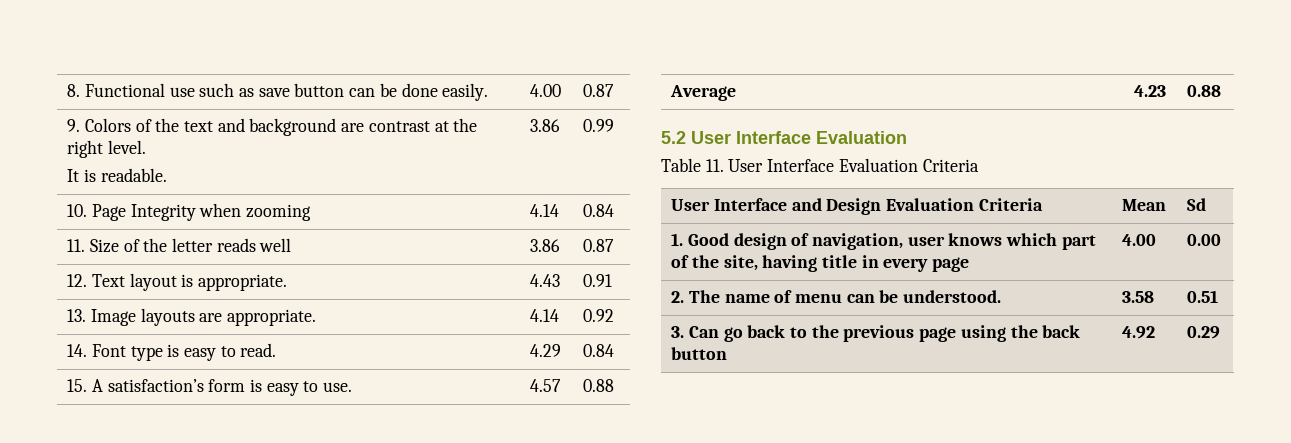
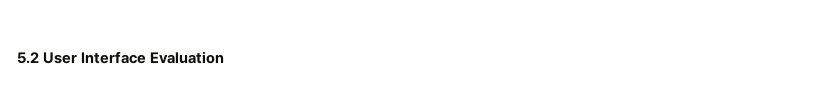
[67,83,489,101] [530,84,562,97] [583,84,615,97] [67,118,478,136] [67,140,146,158] [67,168,167,182] [530,119,561,132] [583,119,615,132] [67,203,312,221] [530,204,560,217] [583,204,615,217] [67,238,292,253] [530,239,561,252] [583,239,615,252] [67,273,288,291] [530,274,561,287] [583,274,613,287] [67,308,317,326] [530,309,560,322] [583,309,615,322] [67,343,277,361] [530,344,562,357] [583,344,615,357] [67,379,353,396] [530,379,562,392] [583,379,615,392] [670,85,737,101] [1134,85,1167,97] [1187,85,1222,97] [661,131,907,144] [661,158,979,172] [671,198,1043,215] [1122,199,1167,211] [1187,198,1207,211] [671,233,1096,250] [671,255,970,272] [1122,234,1157,246] [1187,234,1222,246] [671,290,1002,303] [1122,291,1155,303] [1187,290,1219,303] [671,325,1081,342] [671,347,728,360] [1122,326,1156,339] [1187,326,1221,339] 8. Functional use such as save button can be done easily. | 4.00 | 0.87 // 9. Colors of the text and background are contrast at the right level. // It is readable. | 3.86 | 0.99 // 10. Page Integrity when zooming | 4.14 | 0.84 // 11. Size of the letter reads well | 3.86 | 0.87 // 12. Text layout is appropriate. | 4.43 | 0.91 // 13. Image layouts are appropriate. | 4.14 | 0.92 // 14. Font type is easy to read. | 4.29 | 0.84 // 15. A satisfaction’s form is easy to use. | 4.57 | 0.88 // Average | 4.23 | 0.88 // 5.2 User Interface Evaluation // Table 11. User Interface Evaluation Criteria // User Interface and Design Evaluation Criteria | Mean | Sd // 1. Good design of navigation, user knows which part of the site, having title in every page | 4.00 | 0.00 // 2. The name of menu can be understood. | 3.58 | 0.51 // 3. Can go back to the previous page using the back button | 4.92 | 0.29 -> [17,51,225,64] 5.2 User Interface Evaluation

